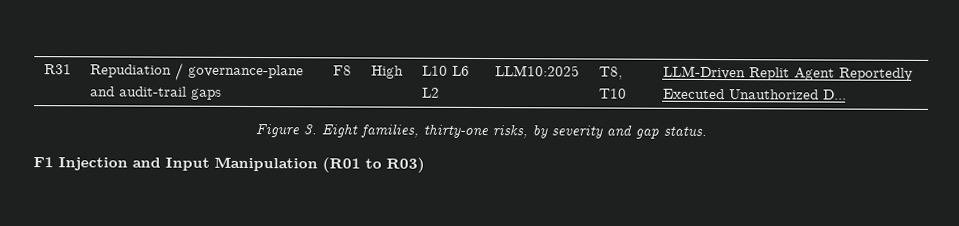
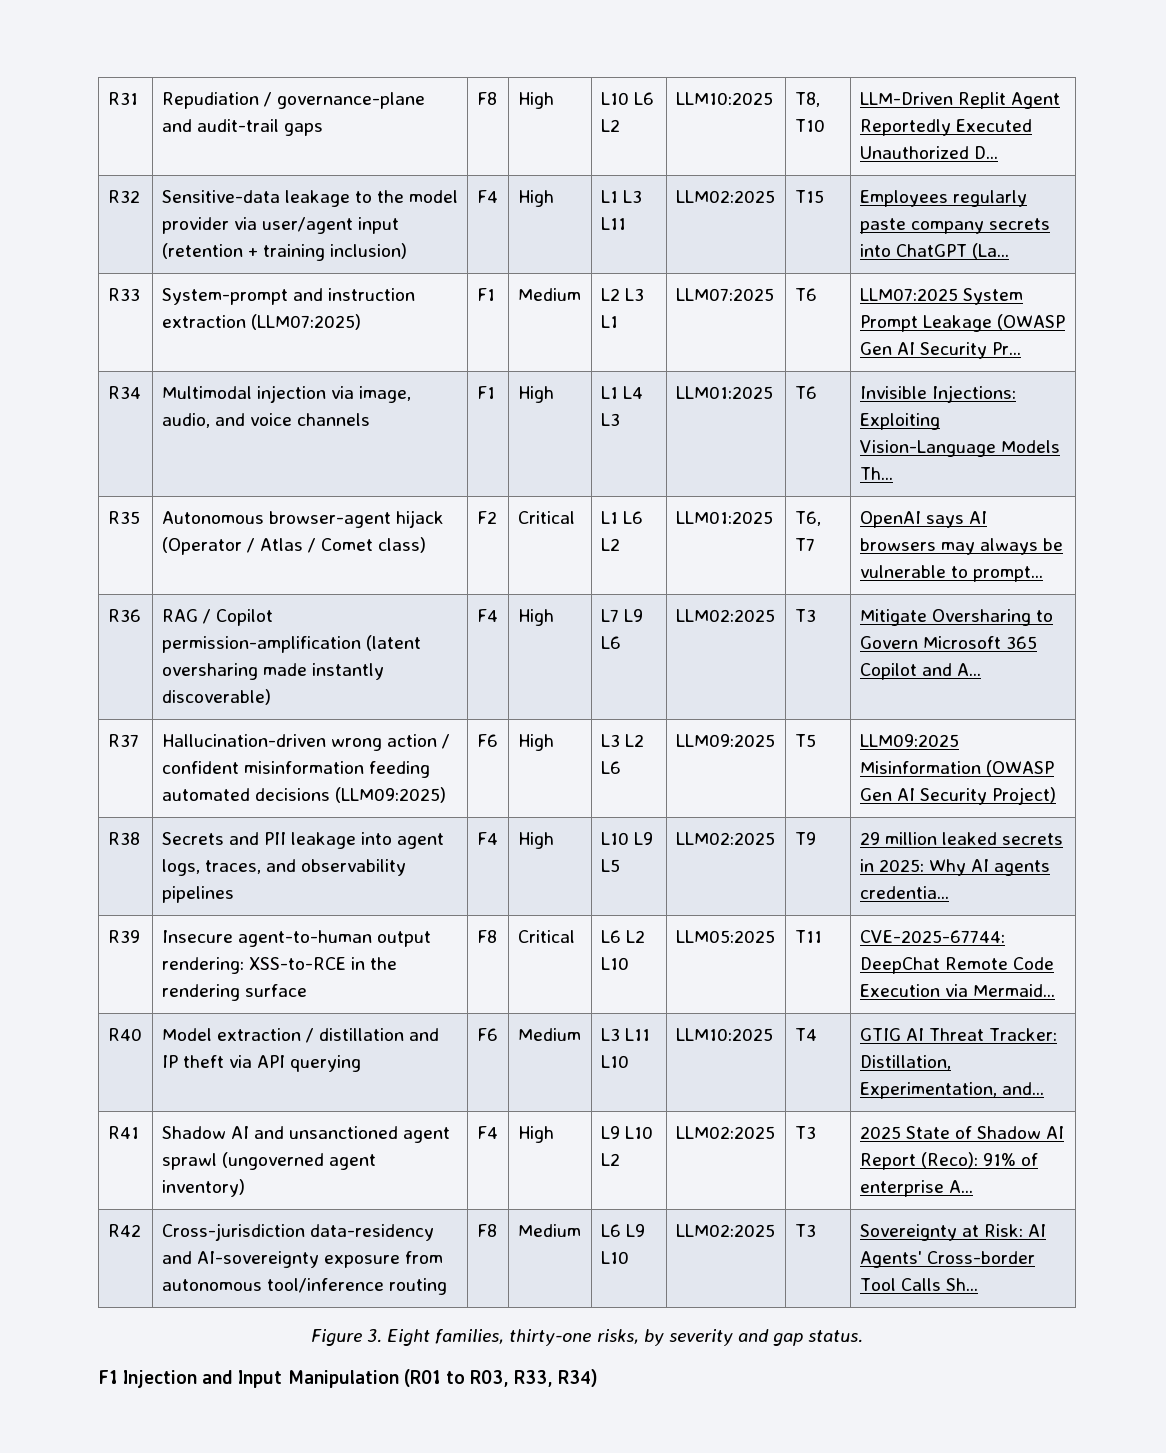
(847, 94) none -> [107,190,140,203] [161,190,459,207] [161,217,399,234] [161,243,407,261] [476,190,498,203] [517,190,554,207] [600,190,642,203] [600,217,626,230] [675,190,775,203] [794,190,824,203] [859,190,1027,207] [859,218,1050,234] [859,243,1009,259] [107,288,140,301] [161,288,415,305] [161,314,361,330] [476,288,495,301] [517,288,581,301] [600,288,644,301] [600,315,618,328] [675,288,774,301] [794,288,817,301] [859,288,1023,305] [859,314,1065,332] [859,342,1021,359] [107,386,141,399] [161,385,411,403] [161,413,370,428] [476,386,495,399] [517,386,554,403] [600,386,643,399] [600,413,620,426] [675,386,773,399] [794,386,817,399] [859,385,1016,403] [859,413,940,430] [859,440,1060,457] [859,467,893,480] [107,511,140,524] [161,510,444,528] [161,537,427,555] [476,511,497,524] [517,511,575,524] [600,511,643,524] [600,538,620,551] [675,511,773,524] [794,511,821,526] [794,538,815,551] [859,511,987,528] [859,538,1063,555] [859,565,1043,582] [107,609,141,622] [161,609,273,626] [161,635,421,653] [161,663,384,680] [161,689,271,705] [476,609,498,622] [517,609,554,626] [600,609,643,622] [600,636,621,649] [675,609,775,622] [794,609,816,622] [859,609,1053,626] [859,636,1037,649] [859,663,981,680] [107,734,139,747] [161,734,450,751] [161,761,430,778] [161,787,446,803] [476,734,498,747] [517,734,554,751] [600,734,644,747] [600,761,621,774] [675,734,775,747] [794,734,816,747] [859,734,959,747] [859,760,1054,776] [859,787,1056,805] [107,832,140,845] [161,832,445,849] [161,859,406,876] [161,886,234,903] [476,832,498,845] [517,832,554,849] [600,832,653,845] [600,859,620,872] [675,832,775,845] [794,832,816,845] [859,832,1063,845] [859,859,1051,876] [859,886,949,899] [107,930,140,943] [161,930,431,947] [161,957,397,974] [161,984,307,1001] [476,930,497,943] [517,930,575,943] [600,930,645,943] [600,957,629,970] [675,930,775,943] [794,930,822,943] [859,930,1005,943] [859,957,1054,974] [859,984,1055,997] [107,1028,142,1041] [161,1028,440,1043] [161,1055,362,1072] [476,1028,498,1041] [517,1028,581,1041] [600,1028,650,1041] [600,1055,629,1068] [675,1028,773,1041] [794,1028,817,1041] [859,1028,1057,1041] [859,1055,951,1070] [859,1082,1044,1099] [107,1126,139,1139] [161,1126,451,1143] [161,1152,376,1170] [161,1179,245,1197] [476,1126,498,1139] [517,1126,554,1143] [600,1126,653,1139] [600,1153,620,1166] [675,1126,775,1139] [794,1126,816,1139] [859,1126,1065,1139] [859,1152,1038,1170] [859,1180,973,1197] [107,1224,141,1237] [161,1223,434,1241] [161,1251,443,1268] [161,1278,447,1295] [476,1224,497,1237] [517,1224,581,1237] [600,1224,645,1237] [600,1251,629,1264] [675,1224,775,1237] [794,1224,816,1237] [859,1224,1046,1241] [859,1251,1035,1268] [859,1278,978,1291] // R32 | Sensitive-data leakage to the model provider via user/agent input (retention + training inclusion) | F4 | High | L1 L3 L11 | LLM02:2025 | T15 | Employees regularly paste company secrets into ChatGPT (La... // R33 | System-prompt and instruction extraction (LLM07:2025) | F1 | Medium | L2 L3 L1 | LLM07:2025 | T6 | LLM07:2025 System Prompt Leakage (OWASP Gen AI Security Pr... // R34 | Multimodal injection via image, audio, and voice channels | F1 | High | L1 L4 L3 | LLM01:2025 | T6 | Invisible Injections: Exploiting Vision-Language Models Th... // R35 | Autonomous browser-agent hijack (Operator / Atlas / Comet class) | F2 | Critical | L1 L6 L2 | LLM01:2025 | T6, T7 | OpenAI says AI browsers may always be vulnerable to prompt... // R36 | RAG / Copilot permission-amplification (latent oversharing made instantly discoverable) | F4 | High | L7 L9 L6 | LLM02:2025 | T3 | Mitigate Oversharing to Govern Microsoft 365 Copilot and A... // R37 | Hallucination-driven wrong action / confident misinformation feeding automated decisions (LLM09:2025) | F6 | High | L3 L2 L6 | LLM09:2025 | T5 | LLM09:2025 Misinformation (OWASP Gen AI Security Project) // R38 | Secrets and PII leakage into agent logs, traces, and observability pipelines | F4 | High | L10 L9 L5 | LLM02:2025 | T9 | 29 million leaked secrets in 2025: Why AI agents credentia... // R39 | Insecure agent-to-human output rendering: XSS-to-RCE in the rendering surface | F8 | Critical | L6 L2 L10 | LLM05:2025 | T11 | CVE-2025-67744: DeepChat Remote Code Execution via Mermaid... // R40 | Model extraction / distillation and IP theft via API querying | F6 | Medium | L3 L11 L10 | LLM10:2025 | T4 | GTIG AI Threat Tracker: Distillation, Experimentation, and... // R41 | Shadow AI and unsanctioned agent sprawl (ungoverned agent inventory) | F4 | High | L9 L10 L2 | LLM02:2025 | T3 | 2025 State of Shadow AI Report (Reco): 91% of enterprise A... // R42 | Cross-jurisdiction data-residency and AI-sovereignty exposure from autonomous tool/inference routing | F8 | Medium | L6 L9 L10 | LLM02:2025 | T3 | Sovereignty at Risk: AI Agents' Cross-border Tool Calls Sh...
[386,157,425,173] R03) -> [469,1369,599,1387] R03, R33, R34)

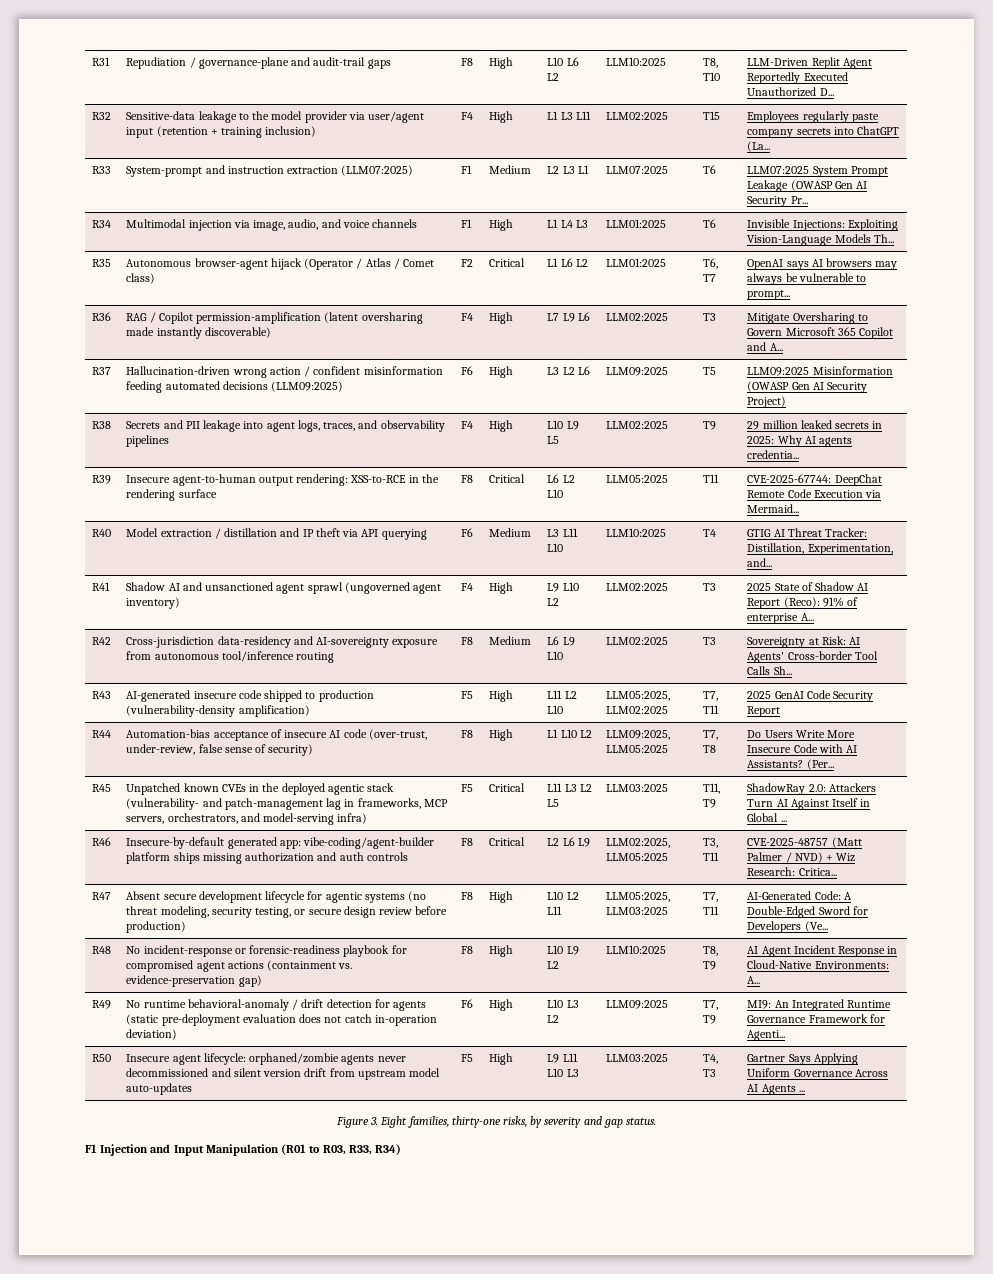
(978, 1284) none -> [92,691,112,699] [126,690,374,702] [126,705,310,717] [461,691,474,699] [489,690,514,702] [547,690,577,699] [547,705,564,714] [606,691,671,701] [606,706,669,714] [703,691,719,701] [703,705,720,714] [747,690,874,702] [747,706,781,717] [92,730,112,738] [126,729,427,741] [126,744,314,756] [461,730,474,738] [489,729,514,741] [547,729,592,738] [606,730,671,740] [606,745,669,753] [703,730,719,740] [703,745,717,753] [747,730,856,738] [747,744,858,753] [747,759,834,770] [92,784,112,792] [126,783,395,795] [126,798,448,810] [126,813,368,825] [461,784,474,792] [489,783,526,792] [547,783,592,792] [547,799,560,807] [606,784,669,792] [703,783,721,794] [703,799,717,808] [747,783,876,795] [747,798,871,810] [747,813,787,822] [92,837,112,846] [126,837,435,849] [126,852,408,864] [461,838,474,846] [489,837,526,846] [547,837,590,847] [606,838,671,848] [606,853,669,861] [703,838,719,848] [703,852,720,861] [747,837,862,848] [747,852,856,863] [747,867,837,876] [92,892,112,900] [126,891,427,903] [126,906,448,918] [126,921,187,933] [461,892,474,900] [489,891,514,903] [547,891,579,900] [547,906,563,915] [606,892,671,902] [606,907,669,915] [703,892,719,902] [703,906,720,915] [747,891,852,900] [747,906,868,918] [747,921,828,933] [92,946,112,954] [126,945,407,957] [126,960,353,972] [126,975,262,987] [461,946,474,954] [489,945,514,957] [547,945,579,955] [547,961,560,969] [606,945,667,954] [703,946,719,956] [703,961,717,970] [747,945,898,957] [747,960,889,969] [747,976,761,984] [92,1000,112,1009] [126,999,427,1011] [126,1014,437,1026] [126,1029,178,1040] [461,999,474,1008] [489,999,514,1011] [547,999,579,1008] [547,1015,560,1023] [606,1000,669,1009] [703,1000,719,1010] [703,1015,717,1024] [747,999,892,1011] [747,1014,885,1023] [747,1030,786,1041] [92,1054,112,1062] [126,1053,406,1065] [126,1068,441,1080] [126,1083,193,1095] [461,1054,474,1062] [489,1053,514,1065] [547,1053,578,1063] [547,1068,579,1077] [606,1054,669,1062] [703,1054,719,1064] [703,1069,717,1077] [747,1053,858,1065] [747,1068,888,1077] [747,1084,805,1095] // R43 | AI-generated insecure code shipped to production (vulnerability-density amplification) | F5 | High | L11 L2 L10 | LLM05:2025, LLM02:2025 | T7, T11 | 2025 GenAI Code Security Report // R44 | Automation-bias acceptance of insecure AI code (over-trust, under-review, false sense of security) | F8 | High | L1 L10 L2 | LLM09:2025, LLM05:2025 | T7, T8 | Do Users Write More Insecure Code with AI Assistants? (Per... // R45 | Unpatched known CVEs in the deployed agentic stack (vulnerability- and patch-management lag in frameworks, MCP servers, orchestrators, and model-serving infra) | F5 | Critical | L11 L3 L2 L5 | LLM03:2025 | T11, T9 | ShadowRay 2.0: Attackers Turn AI Against Itself in Global ... // R46 | Insecure-by-default generated app: vibe-coding/agent-builder platform ships missing authorization and auth controls | F8 | Critical | L2 L6 L9 | LLM02:2025, LLM05:2025 | T3, T11 | CVE-2025-48757 (Matt Palmer / NVD) + Wiz Research: Critica... // R47 | Absent secure development lifecycle for agentic systems (no threat modeling, security testing, or secure design review before production) | F8 | High | L10 L2 L11 | LLM05:2025, LLM03:2025 | T7, T11 | AI-Generated Code: A Double-Edged Sword for Developers (Ve... // R48 | No incident-response or forensic-readiness playbook for compromised agent actions (containment vs. evidence-preservation gap) | F8 | High | L10 L9 L2 | LLM10:2025 | T8, T9 | AI Agent Incident Response in Cloud-Native Environments: A... // R49 | No runtime behavioral-anomaly / drift detection for agents (static pre-deployment evaluation does not catch in-operation deviation) | F6 | High | L10 L3 L2 | LLM09:2025 | T7, T9 | MI9: An Integrated Runtime Governance Framework for Agenti... // R50 | Insecure agent lifecycle: orphaned/zombie agents never decommissioned and silent version drift from upstream model auto-updates | F5 | High | L9 L11 L10 L3 | LLM03:2025 | T4, T3 | Gartner Says Applying Uniform Governance Across AI Agents ...

